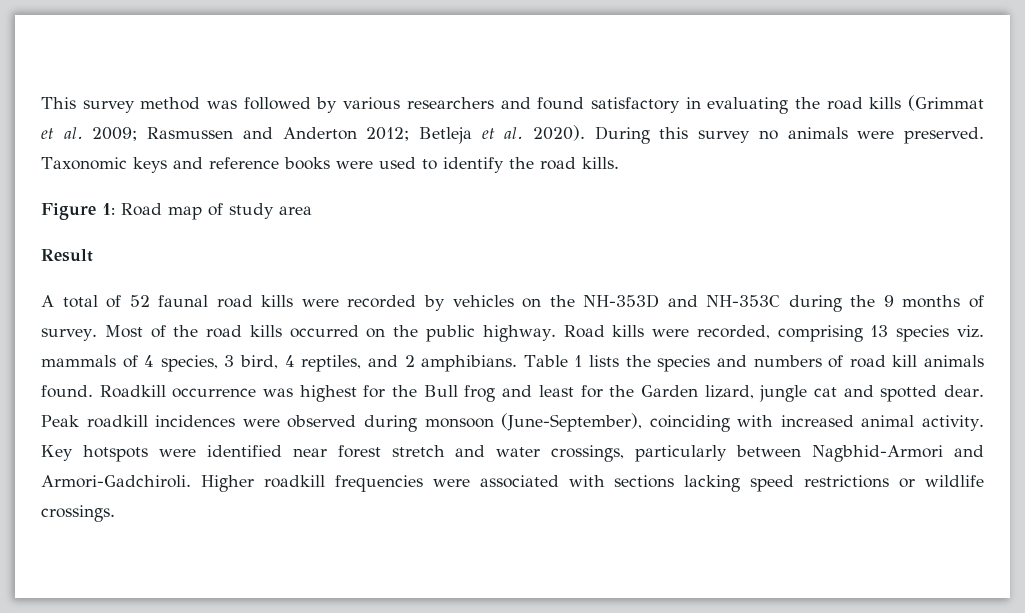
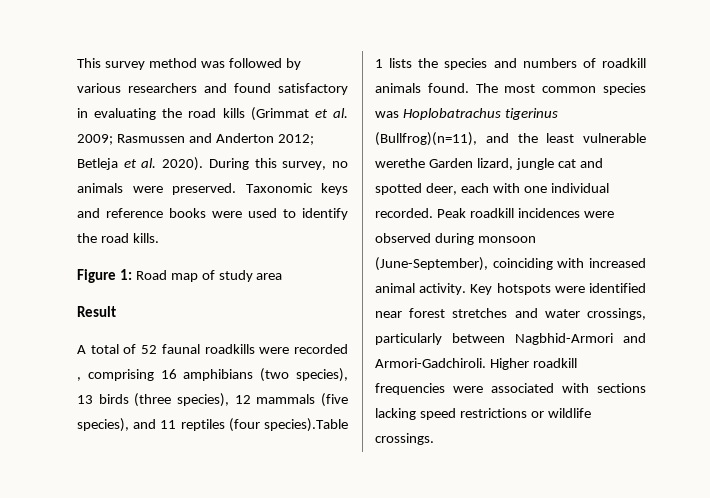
[698,130,751,143] survey -> [282,161,327,170] survey,
[216,294,984,312] [41,325,985,342] [41,355,568,372] road kills were recorded by vehicles on the NH-353D and NH-353C during the 9 months of survey. Most of the road kills occurred on the public highway. Road kills were recorded, comprising 13 species viz. mammals of 4 species, 3 bird, 4 reptiles, and 2 amphibians. Table -> [204,344,349,354] [77,368,348,382] [77,393,348,407] [77,418,348,432] roadkills were recorded , comprising 16 amphibians (two species), 13 birds (three species), 12 mammals (five species), and 11 reptiles (four species).Table
[849,355,984,368] [41,385,635,402] road kill animals found. Roadkill occurrence was highest for the Bull frog and least for the -> [602,58,646,68] [375,83,646,95] [375,108,558,120] [375,132,646,146] [375,158,425,168] roadkill animals found. The most common species was Hoplobatrachus tigerinus (Bullfrog)(n=11), and the least vulnerable werethe
[944,385,985,397] dear. -> [425,183,609,195] [375,208,433,218] deer, each with one individual recorded.
[391,445,445,457] stretch -> [452,308,508,318] stretches

